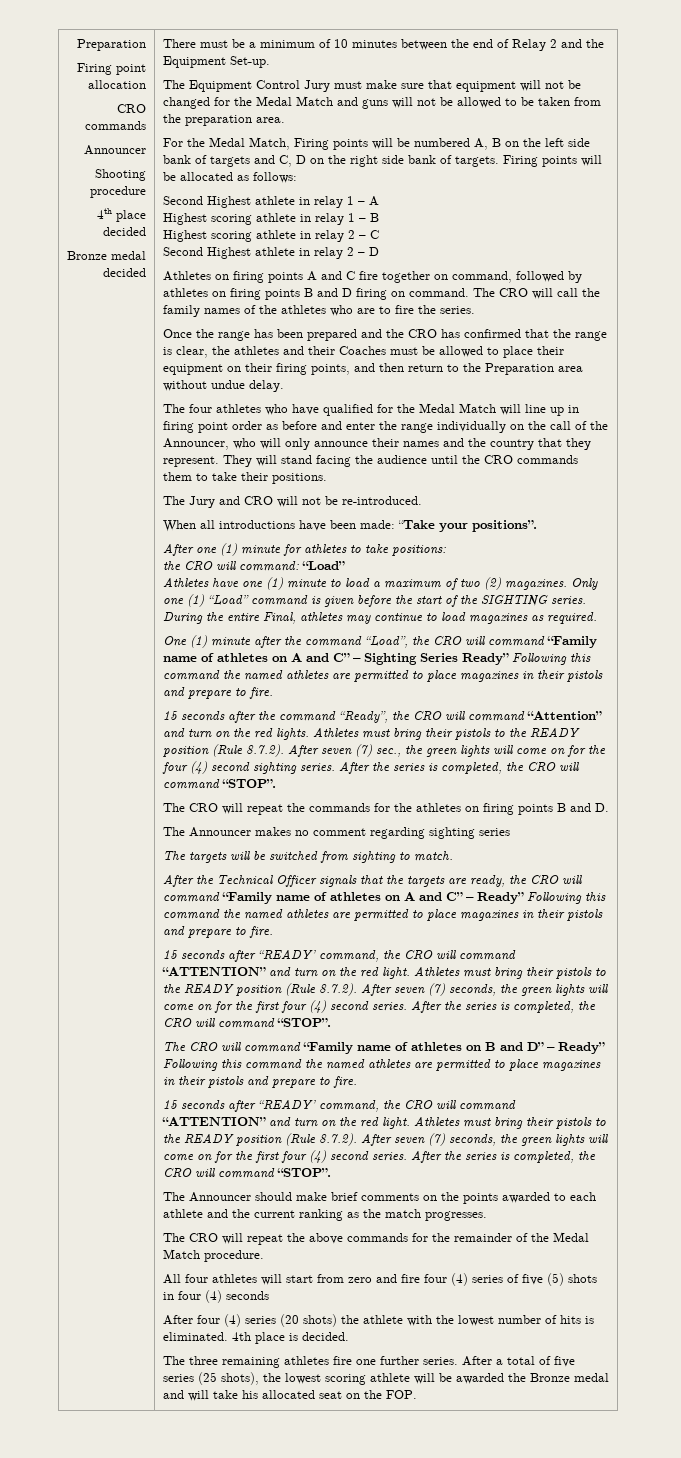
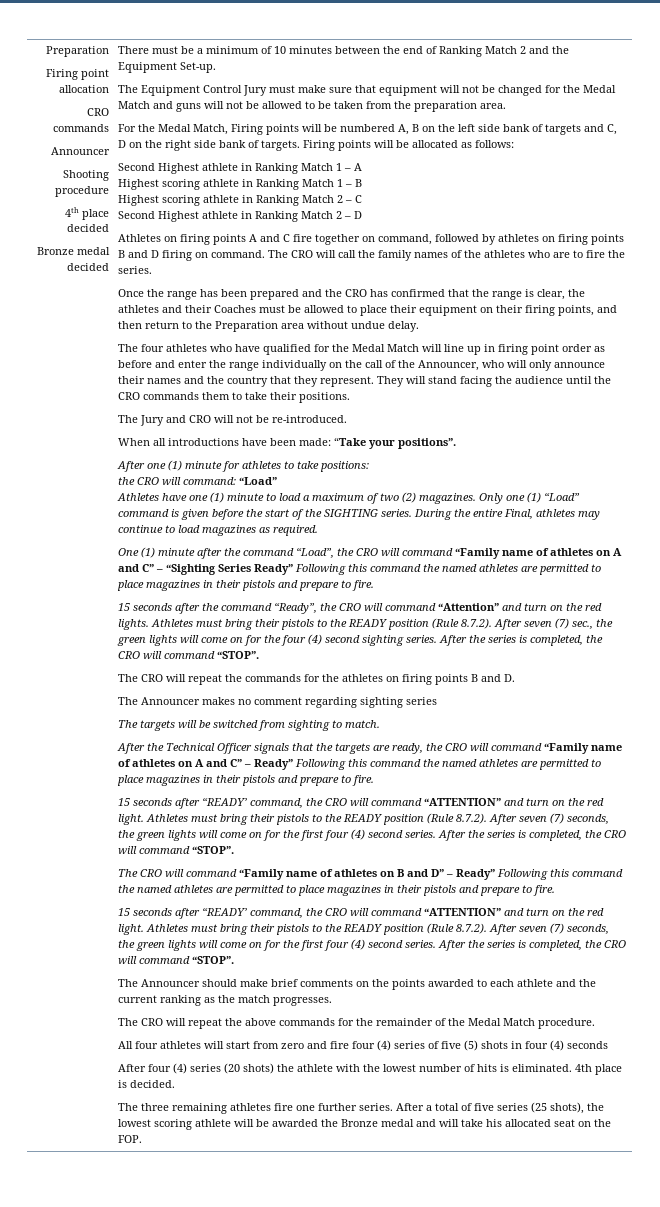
[511,39,546,51] Relay -> [439,46,518,57] Ranking Match
[313,196,343,208] relay -> [255,163,334,174] Ranking Match
[314,213,344,225] relay -> [256,179,335,190] Ranking Match
[314,230,344,242] relay -> [256,195,335,206] Ranking Match
[313,247,343,259] relay -> [255,211,334,222] Ranking Match
[363,653,417,665] Sighting -> [166,564,217,575] “Sighting

